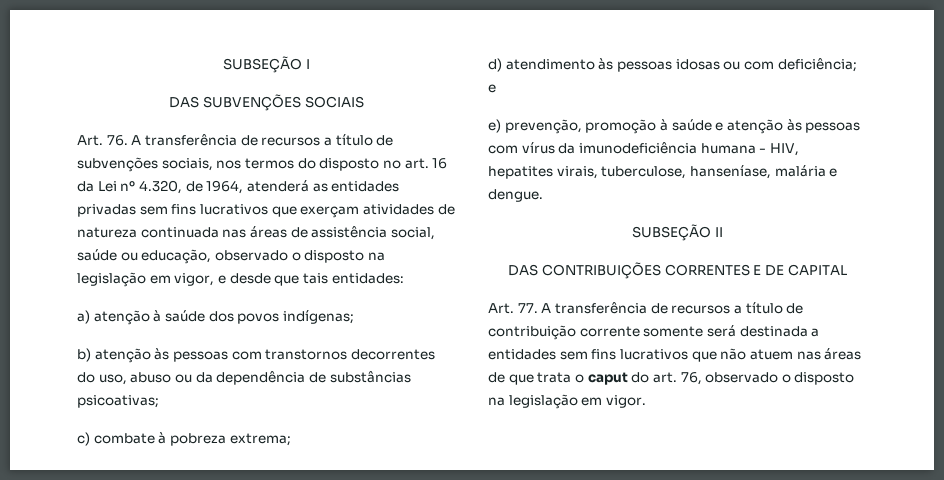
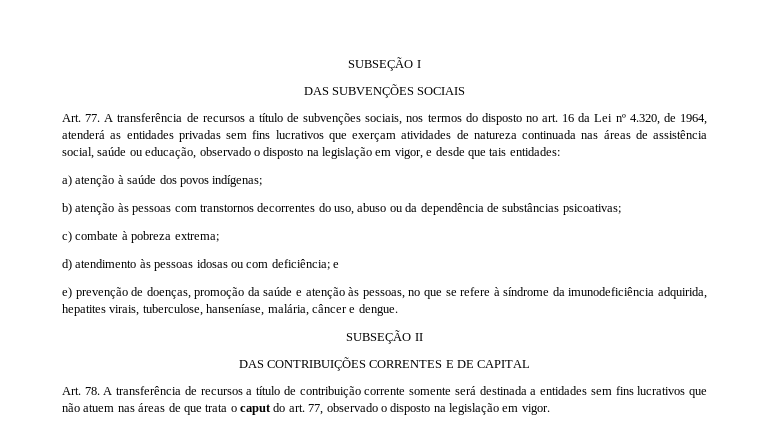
[106,135,128,146] 76. -> [85,114,101,122] 77.
[504,119,861,134] [488,142,799,156] prevenção, promoção à saúde e atenção às pessoas com vírus da imunodeficiência humana - HIV, -> [75,287,707,299] prevenção de doenças, promoção da saúde e atenção às pessoas, no que se refere à síndrome da imunodeficiência adquirida,
[774,165,826,177] malária -> [267,304,347,316] malária, câncer
[517,303,538,313] 77. -> [84,387,100,395] 78.
[680,372,702,385] 76, -> [308,404,324,415] 77,

